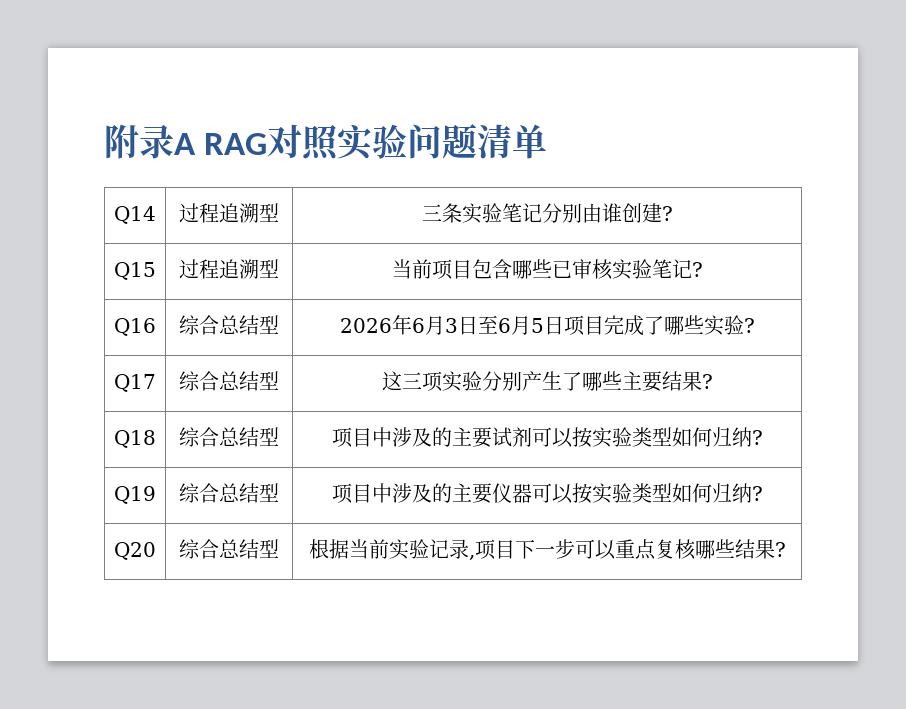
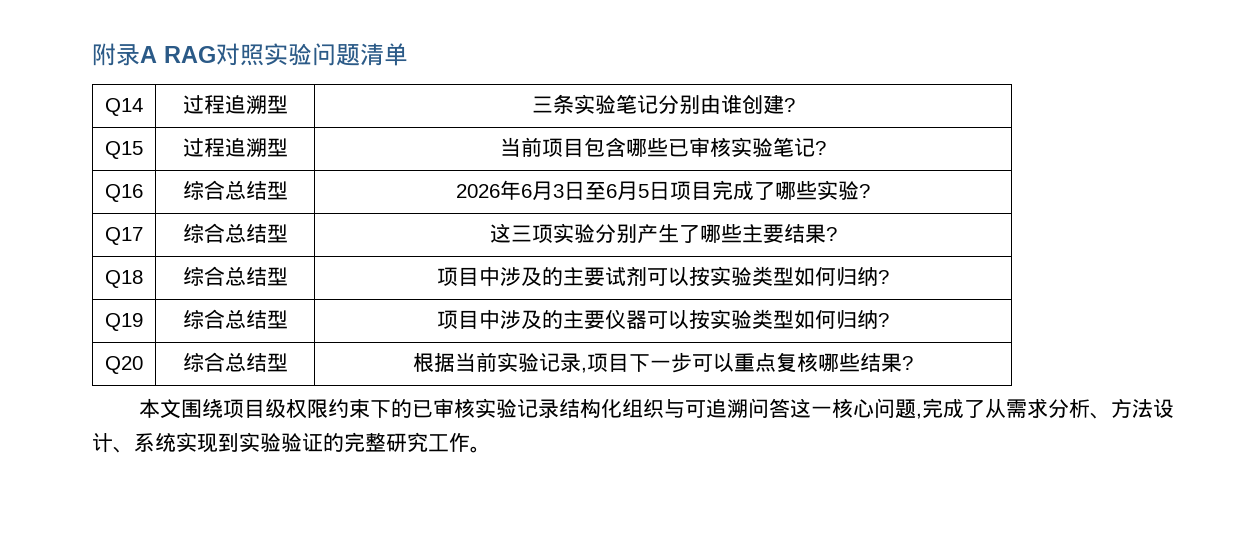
(786, 549) none -> [139,398,1175,419] [92,432,491,453] // 本文围绕项目级权限约束下的已审核实验记录结构化组织与可追溯问答这一核心问题,完成了从需求分析、方法设计、系统实现到实验验证的完整研究工作。

